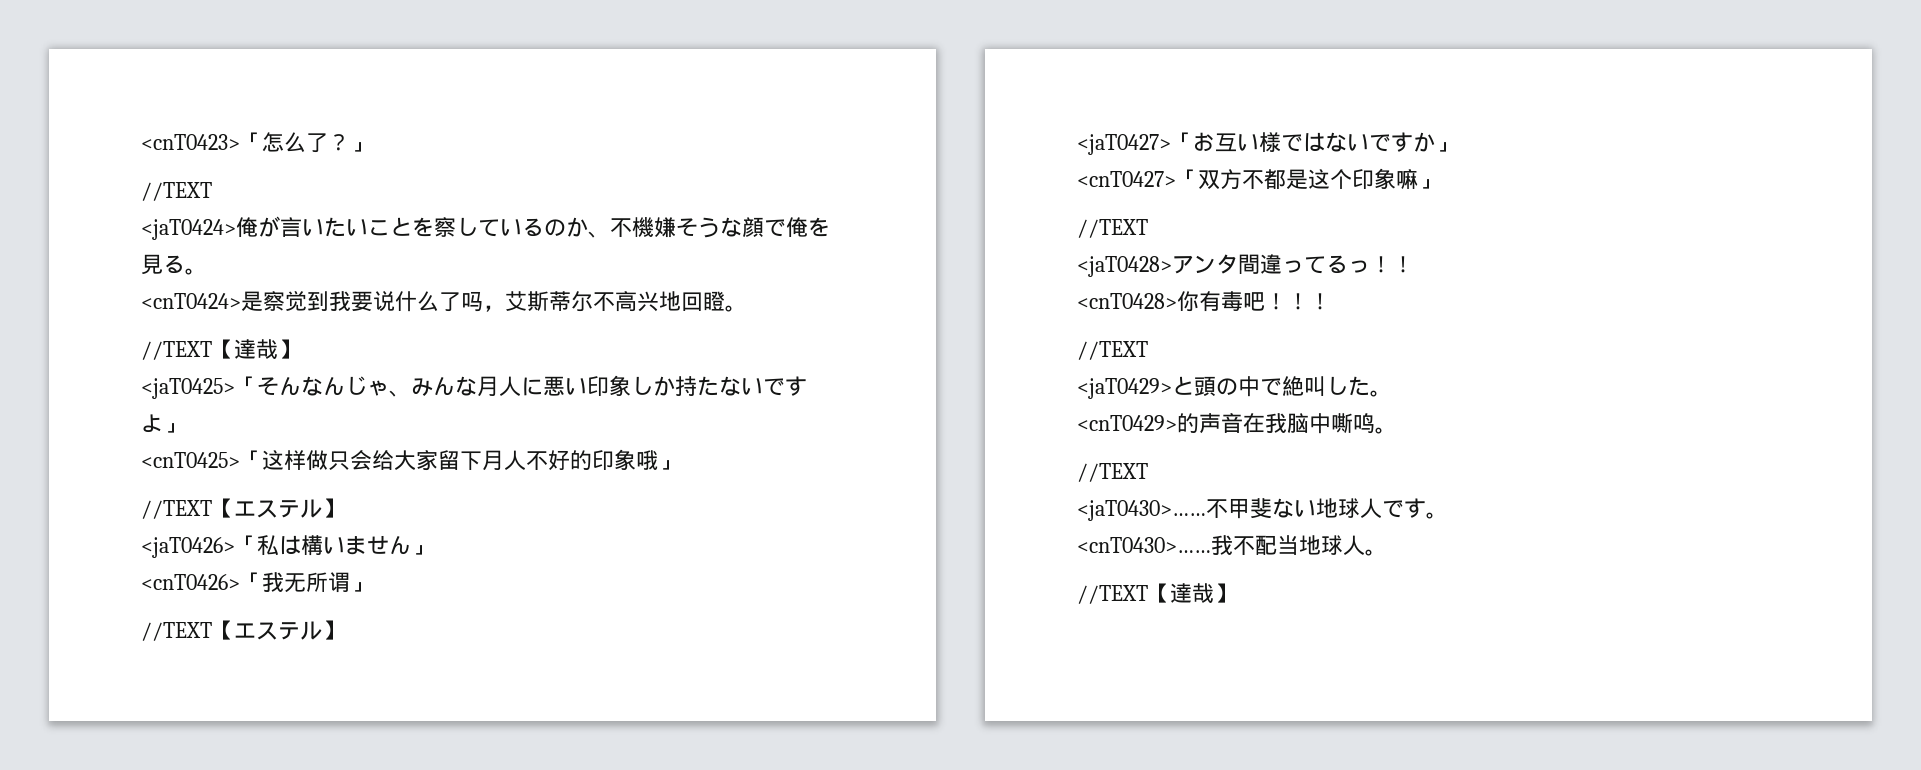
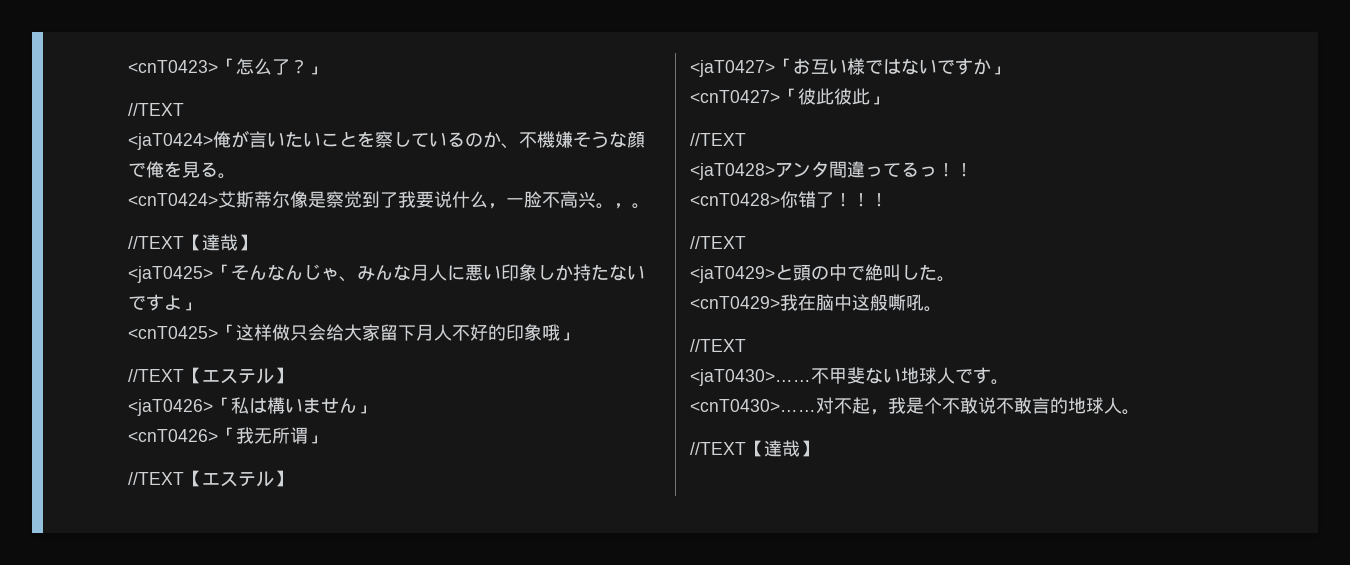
(241, 301) none -> [218,191,308,208] 艾斯蒂尔像
(329, 301) none -> [380,192,398,208] 了
[439,291,725,312] 了吗，艾斯蒂尔不高兴地回瞪 -> [488,191,632,209] ，一脸不高兴。，
[1198,168,1418,190] 双方不都是这个印象嘛 -> [798,88,870,105] 彼此彼此
[1199,291,1265,312] 有毒吧 -> [798,191,834,208] 错了
[1177,413,1375,434] 的声音在我脑中嘶鸣 -> [780,294,924,311] 我在脑中这般嘶吼
[1211,535,1299,555] 我不配当 -> [816,397,1068,415] 对不起，我是个不敢说不敢言的

